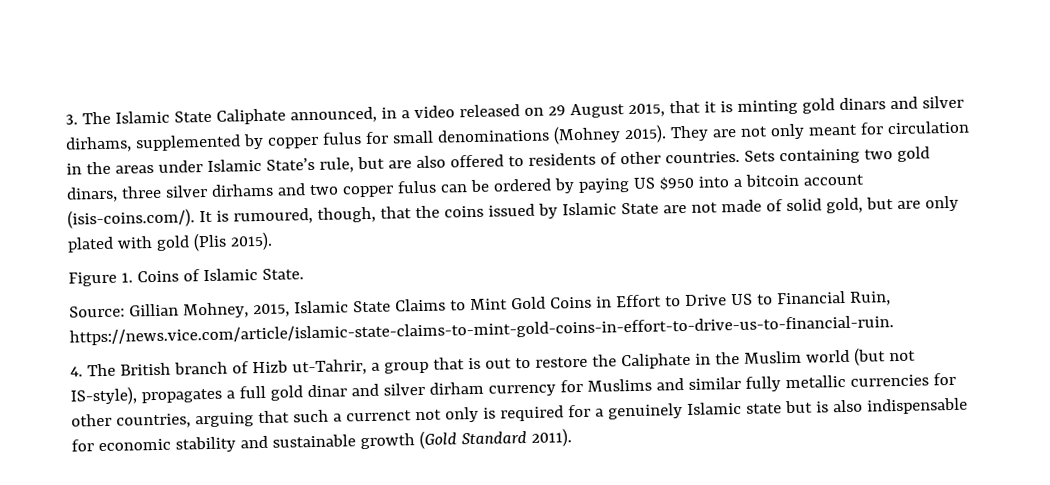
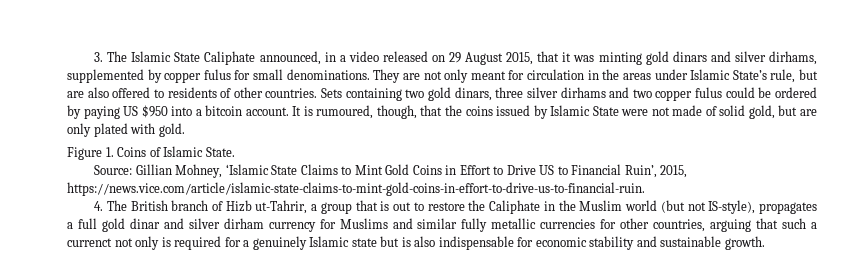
[719,101,733,113] is -> [573,55,595,62] was
[436,124,667,145] denominations (Mohney 2015). -> [286,69,370,80] denominations.
[439,184,468,193] can -> [725,87,755,98] could
[802,174,864,186] [67,208,195,229] account (isis-coins.com/). -> [245,107,289,116] account.
[662,204,687,214] are -> [621,109,649,116] were
[155,231,273,252] gold (Plis 2015). -> [158,123,185,137] gold.
[252,300,349,318] 2015, Islamic -> [225,164,269,175] ‘Islamic
[848,291,891,306] Ruin, -> [624,165,688,178] Ruin’, 2015,
[359,428,572,450] growth (Gold Standard 2011). -> [724,236,765,250] growth.

